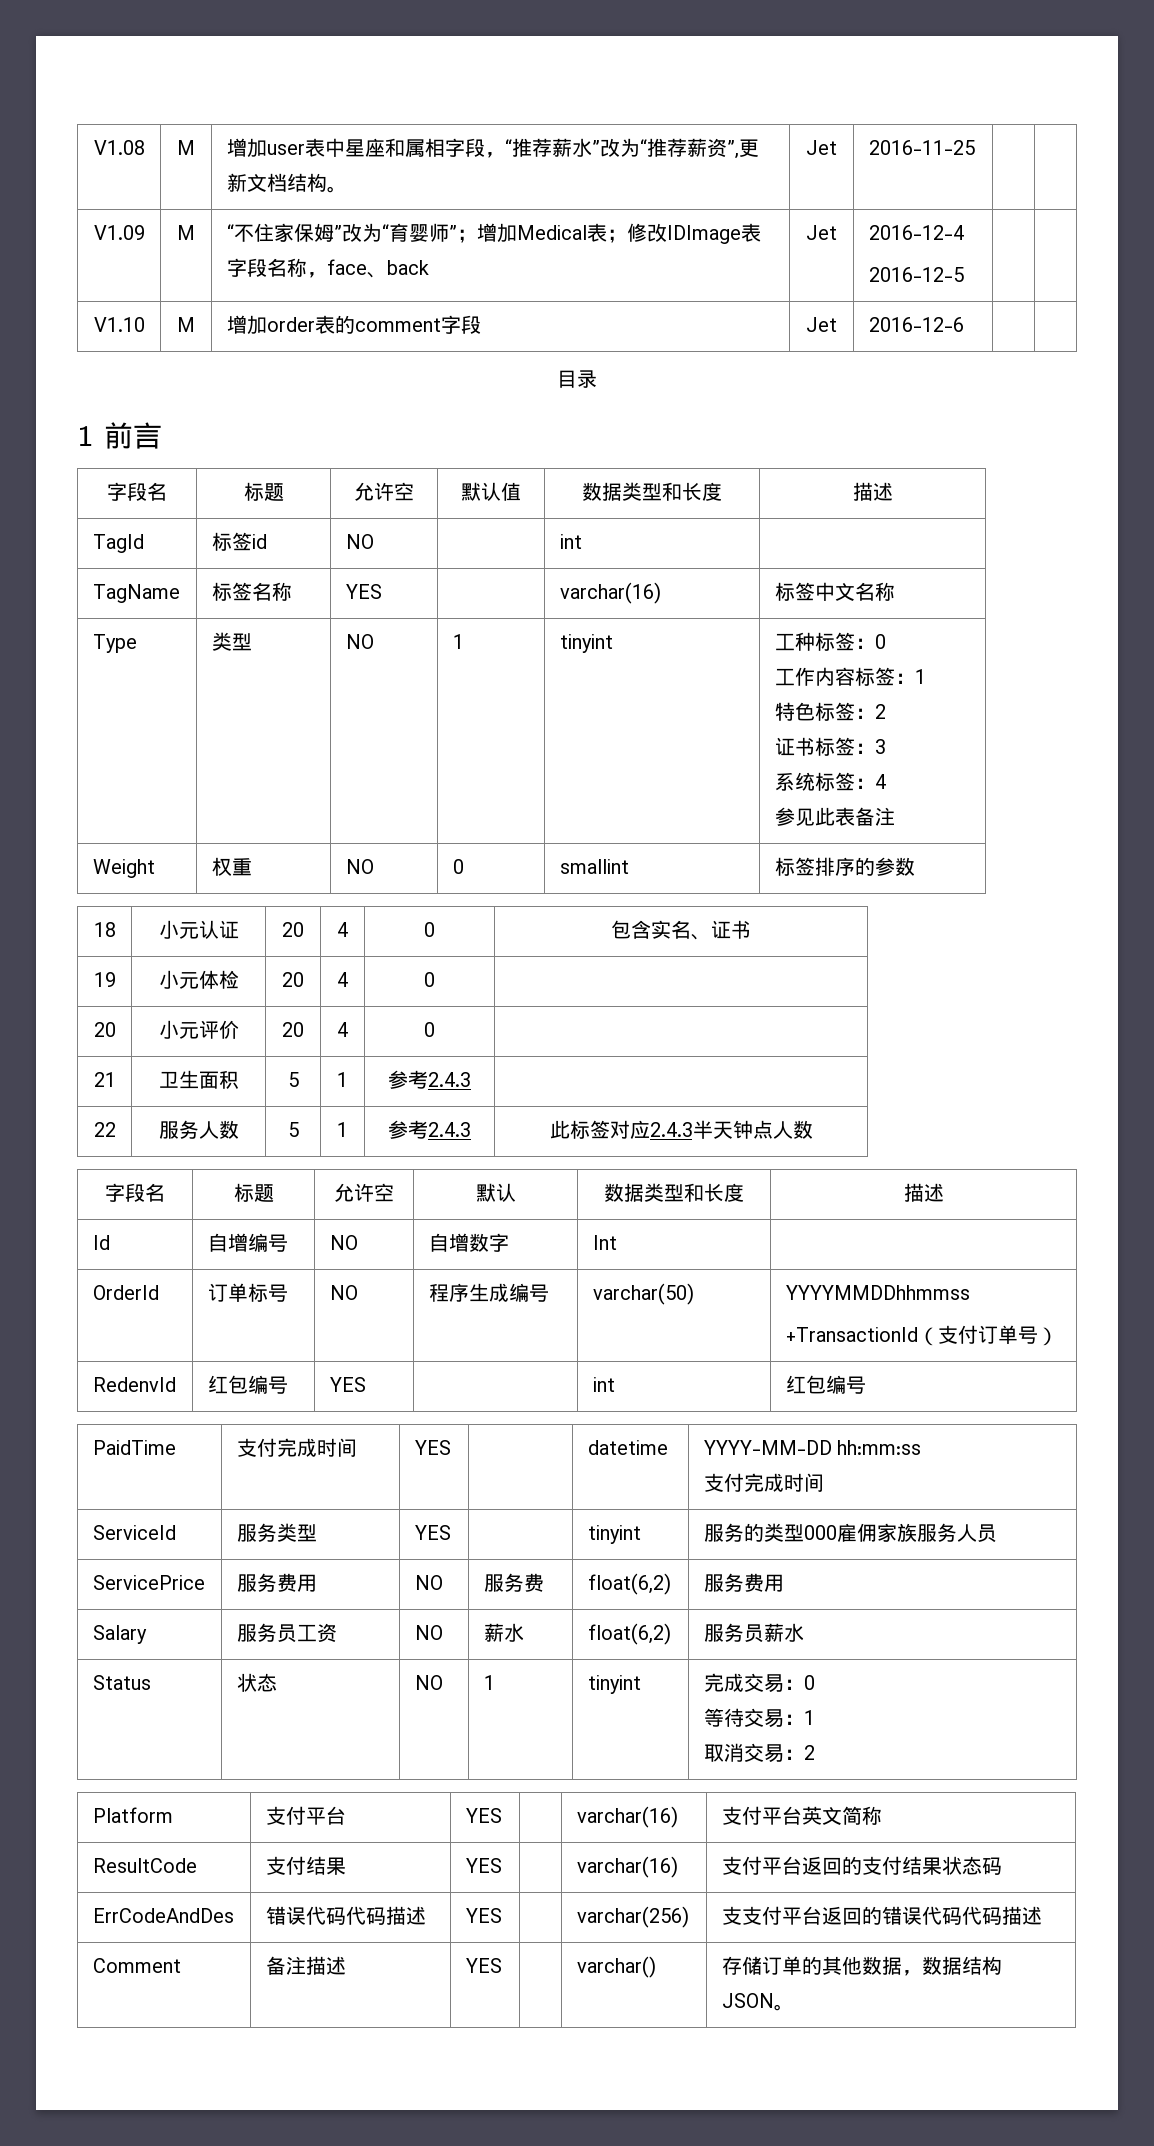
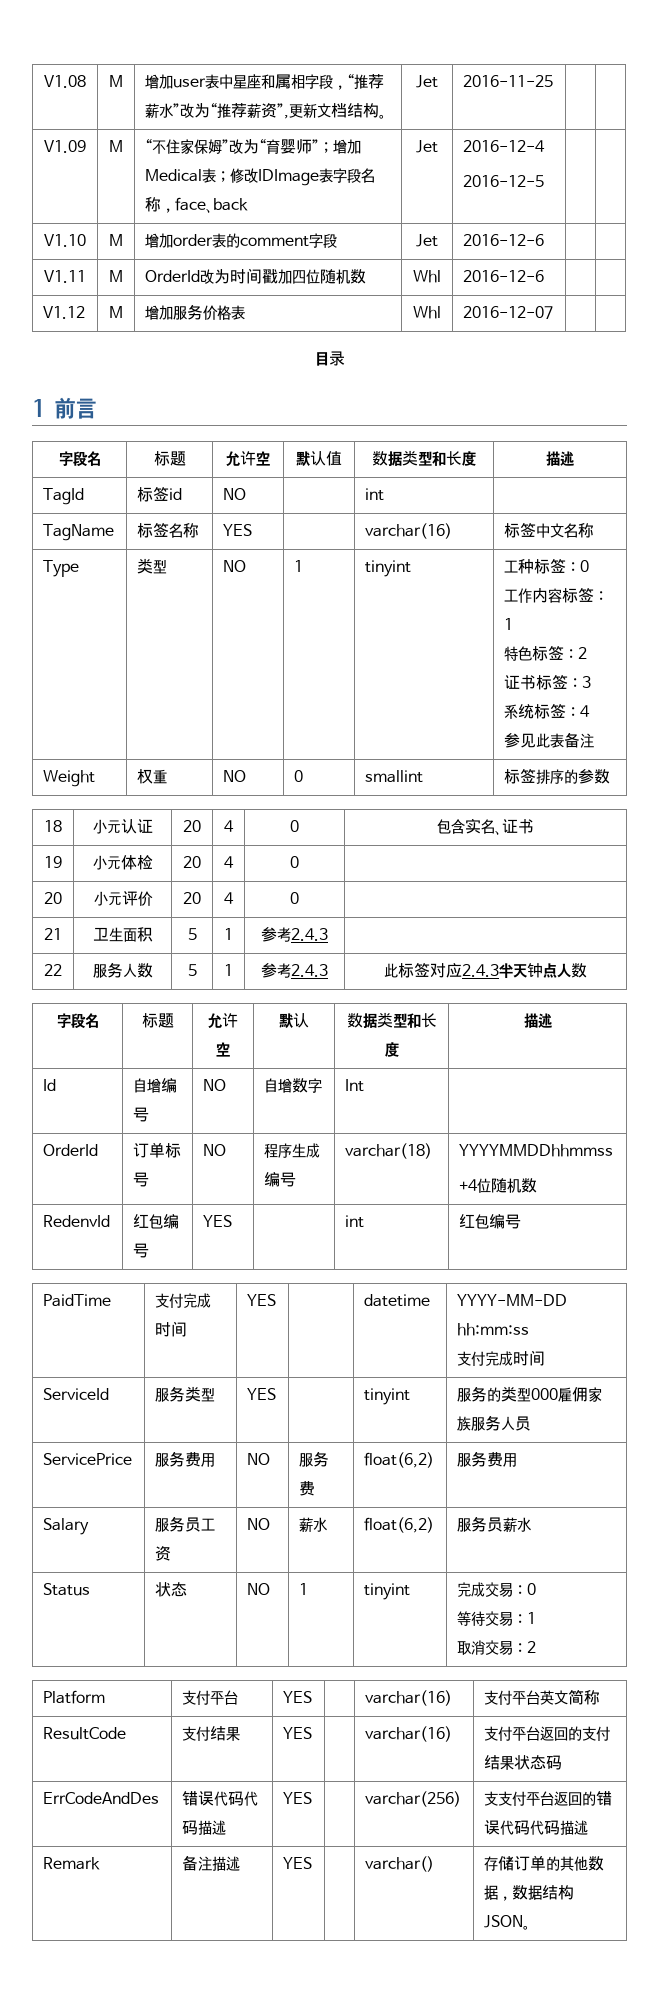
(964, 324) none -> [44,270,86,283] [109,270,123,282] [145,268,367,284] [413,270,441,283] [463,270,545,282] [43,306,86,319] [109,306,123,318] [145,304,246,320] [413,306,441,319] [463,306,554,319] // V1.11 | M | OrderId改为时间戳加四位随机数 | Whl | 2016-12-6 | | // V1.12 | M | 增加服务价格表 | Whl | 2016-12-07 | |
[592,1283,694,1305] varchar(50) -> [345,1143,433,1159] varchar(18)
[785,1325,1058,1346] +TransactionId（支付订单号） -> [459,1178,538,1193] +4位随机数
[92,1958,181,1973] Comment -> [43,1857,101,1870] Remark

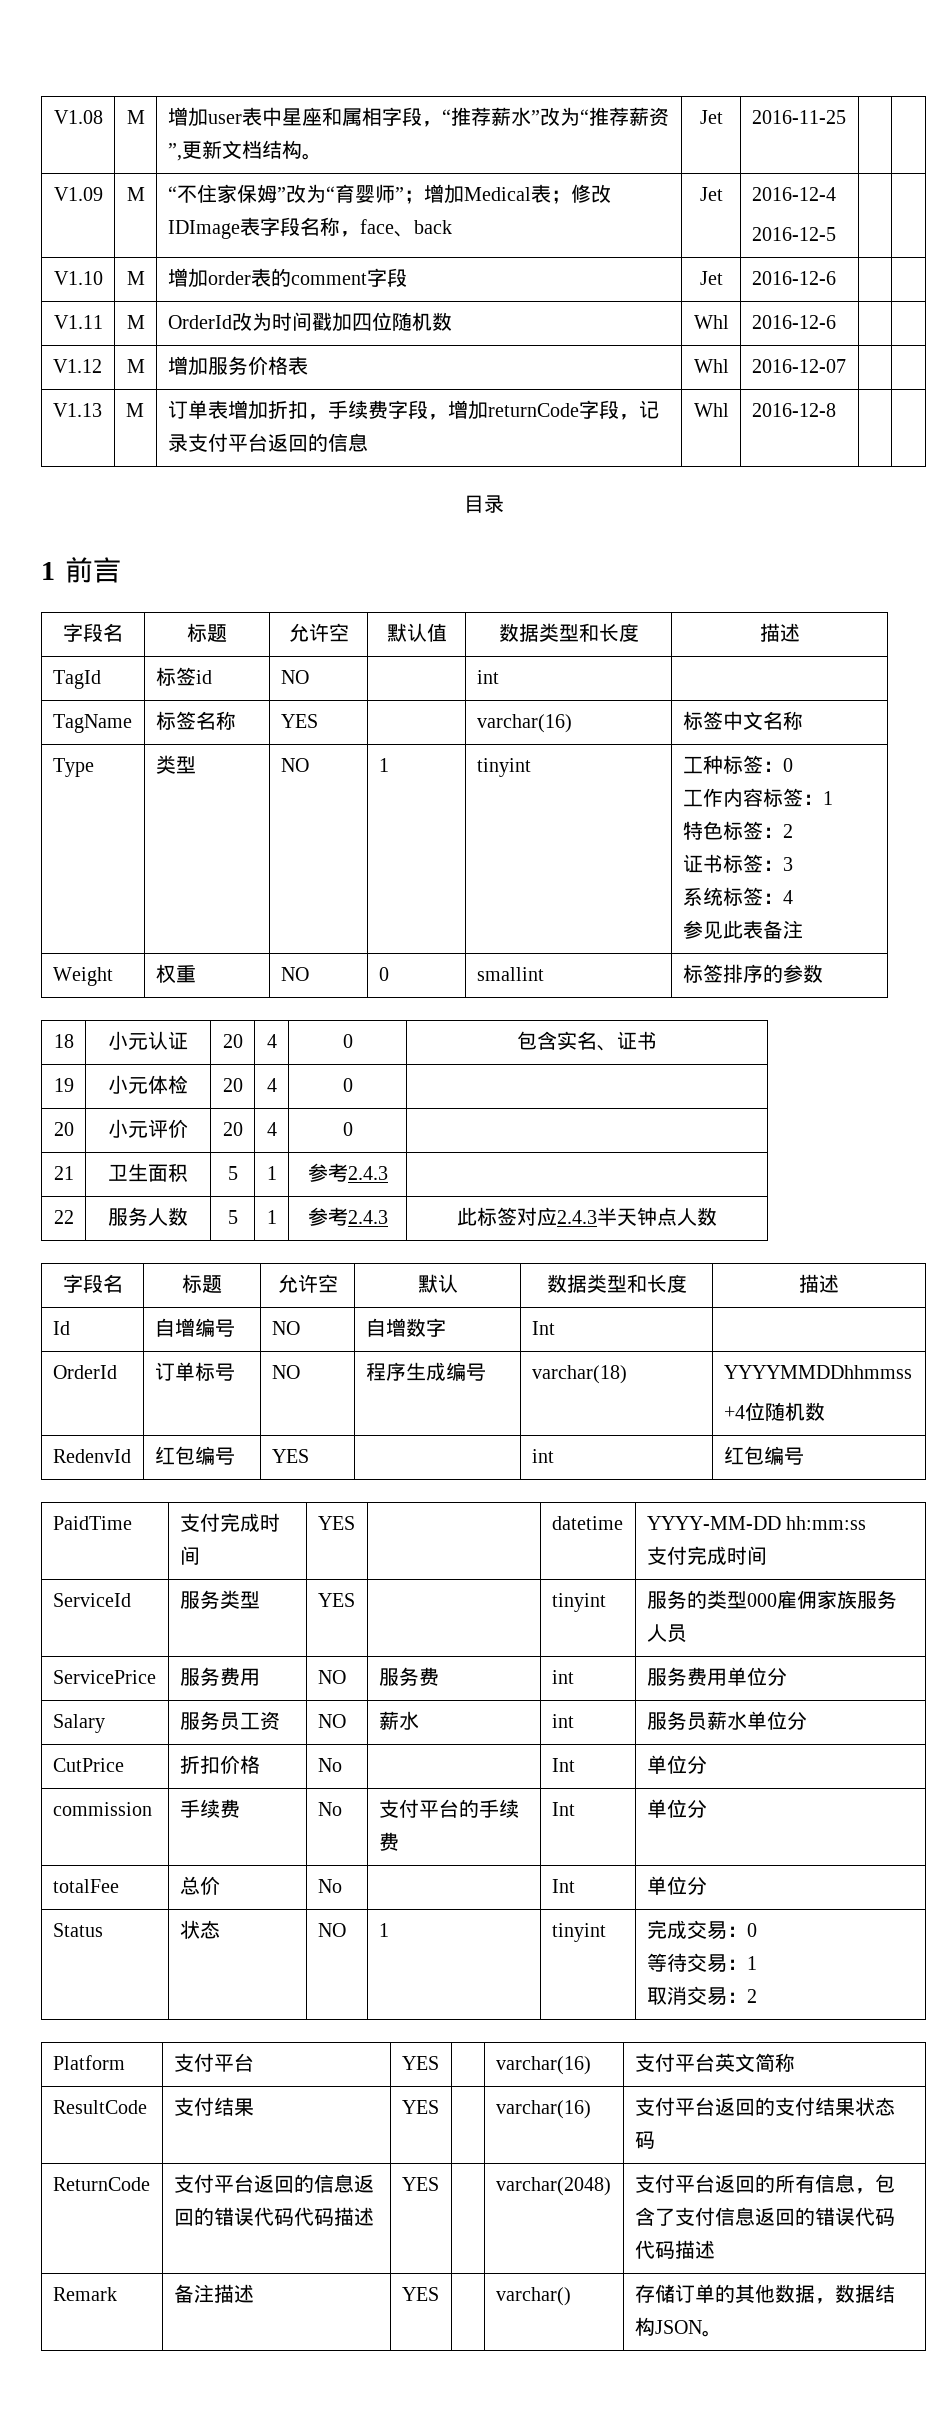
(554, 312) none -> [52,403,102,417] [125,403,144,417] [167,400,659,420] [167,433,368,452] [693,403,729,417] [751,403,836,417] // V1.13 | M | 订单表增加折扣，手续费字段，增加returnCode字段，记录支付平台返回的信息 | Whl | 2016-12-8 | |
[364,1452,435,1468] [457,1451,518,1467] float(6,2) | 服务费用 -> [551,1670,574,1684] [646,1667,787,1686] int | 服务费用单位分
[364,1517,435,1533] float(6,2) -> [551,1714,574,1728] int
(532, 1524) none -> [746,1711,807,1730] [52,1758,124,1772] [179,1755,260,1774] [317,1758,342,1772] [551,1758,575,1772] [646,1755,707,1774] [52,1802,152,1816] [179,1799,240,1818] [317,1802,342,1816] [378,1799,519,1818] [378,1832,399,1851] [551,1802,575,1816] [646,1799,707,1818] [52,1879,119,1893] [179,1876,220,1895] [317,1879,342,1893] [551,1879,575,1893] [646,1876,707,1895] 单位分 // CutPrice | 折扣价格 | No | | Int | 单位分 // commission | 手续费 | No | 支付平台的手续费 | Int | 单位分 // totalFee | 总价 | No | | Int | 单位分
[43,1792,160,1804] ErrCodeAndDes | -> [52,2177,150,2191] [173,2174,374,2193] [173,2207,214,2226] ReturnCode | 支付平台返回的信息返回的
[365,1791,462,1807] [484,1791,597,1806] varchar(256) | 支支付平台返回的 -> [495,2177,611,2196] [634,2174,895,2194] [634,2207,815,2226] varchar(2048) | 支付平台返回的所有信息，包含了支付信息返回的

